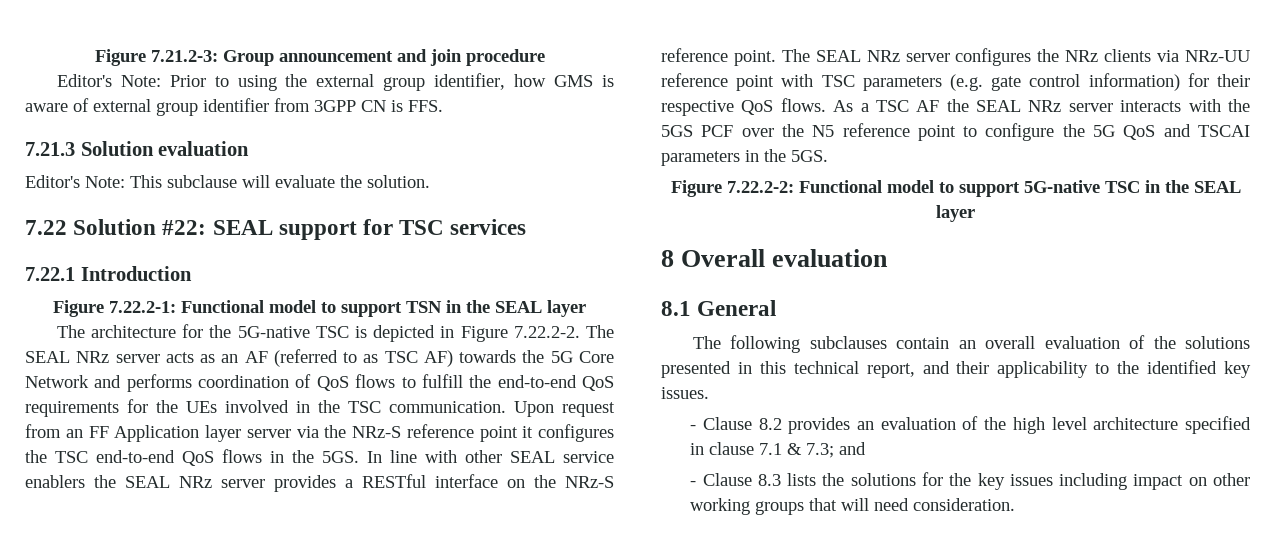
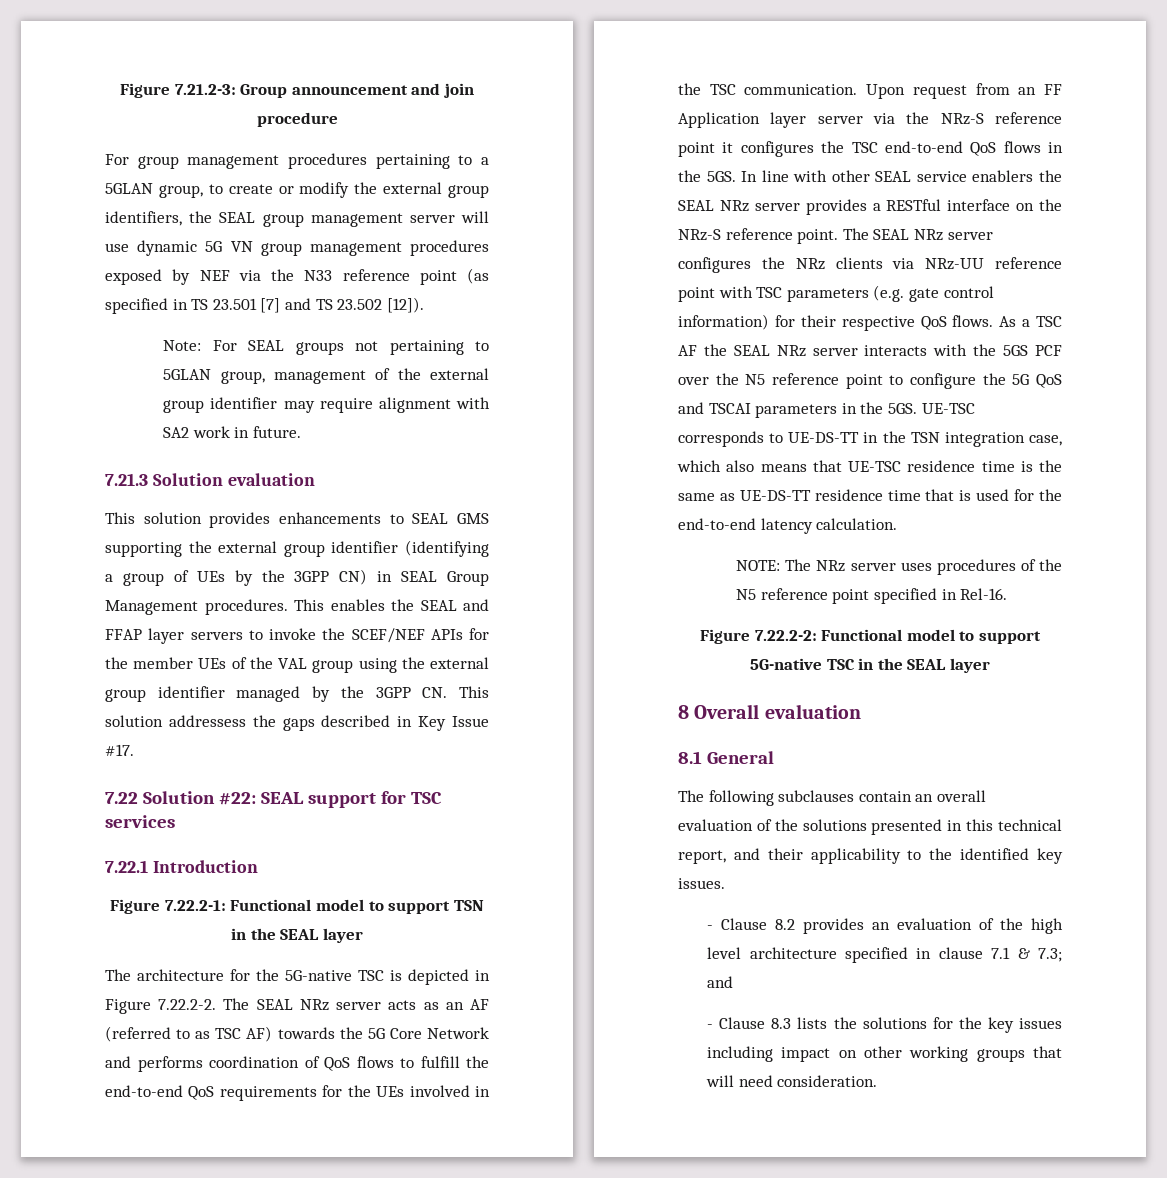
[56,73,614,91] [25,98,443,116] [25,141,250,156] [25,175,430,188] Editor's Note: Prior to using the external group identifier, how GMS is aware of external group identifier from 3GPP CN is FFS. // 7.21.3 Solution evaluation // Editor's Note: This subclause will evaluate the solution. -> [105,153,490,169] [105,182,489,198] [105,211,489,227] [105,240,489,256] [105,268,489,285] [105,297,424,314] [163,340,489,355] [163,368,489,384] [163,397,490,413] [163,426,301,438] [105,473,315,486] [105,512,490,528] [105,540,489,557] [105,569,489,586] [105,599,489,615] [105,628,489,644] [105,657,490,673] [105,686,490,702] [105,715,489,731] [105,744,134,756] For group management procedures pertaining to a 5GLAN group, to create or modify the external group identifiers, the SEAL group management server will use dynamic 5G VN group management procedures exposed by NEF via the N33 reference point (as specified in TS 23.501 [7] and TS 23.502 [12]). // Note: For SEAL groups not pertaining to 5GLAN group, management of the external group identifier may require alignment with SA2 work in future. // 7.21.3 Solution evaluation // This solution provides enhancements to SEAL GMS supporting the external group identifier (identifying a group of UEs by the 3GPP CN) in SEAL Group Management procedures. This enables the SEAL and FFAP layer servers to invoke the SCEF/NEF APIs for the member UEs of the VAL group using the external group identifier managed by the 3GPP CN. This solution addressess the gaps described in Key Issue #17.
(828, 156) none -> [921,403,975,414] [678,431,1062,447] [677,460,1062,472] [678,489,1062,501] [678,518,898,534] [736,559,1062,575] [736,588,1008,604] UE-TSC corresponds to UE-DS-TT in the TSN integration case, which also means that UE-TSC residence time is the same as UE-DS-TT residence time that is used for the end-to-end latency calculation. // NOTE: The NRz server uses procedures of the N5 reference point specified in Rel-16.

